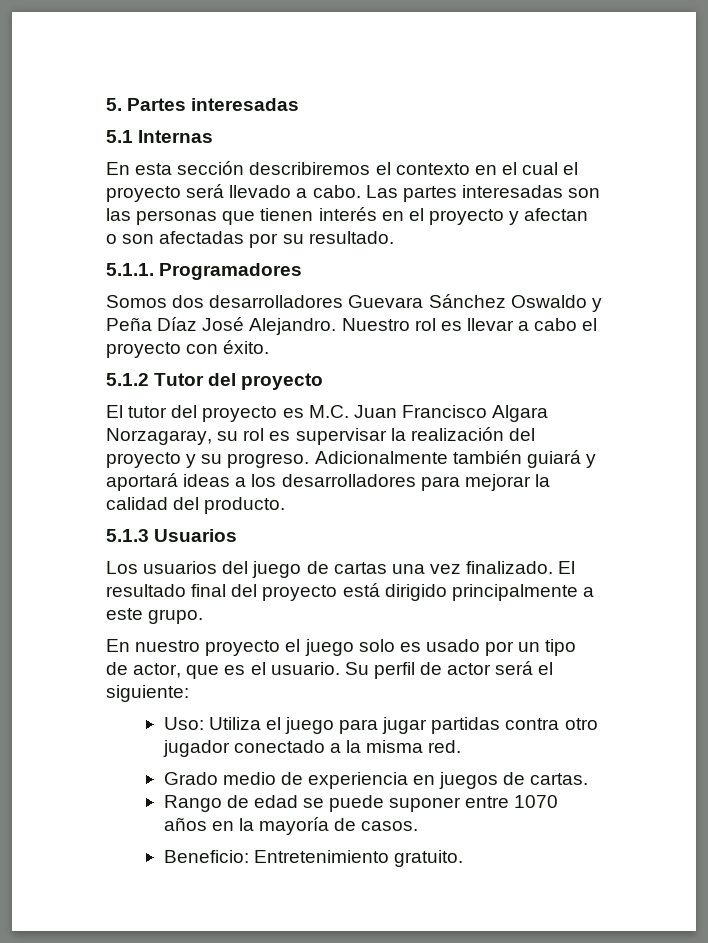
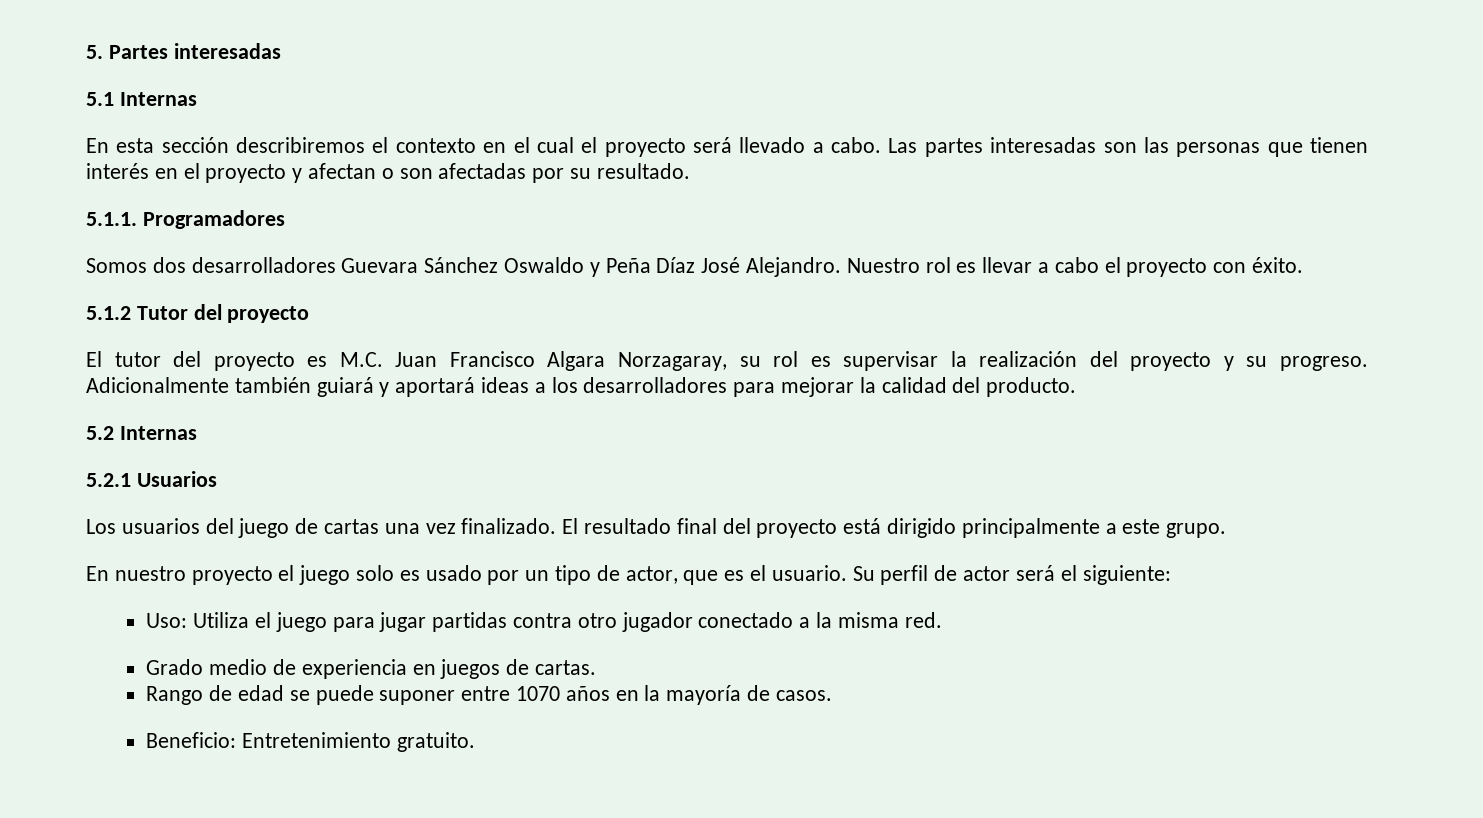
[106,529,149,542] 5.1.3 -> [86,426,197,440] [86,473,131,487] 5.2 Internas // 5.2.1

